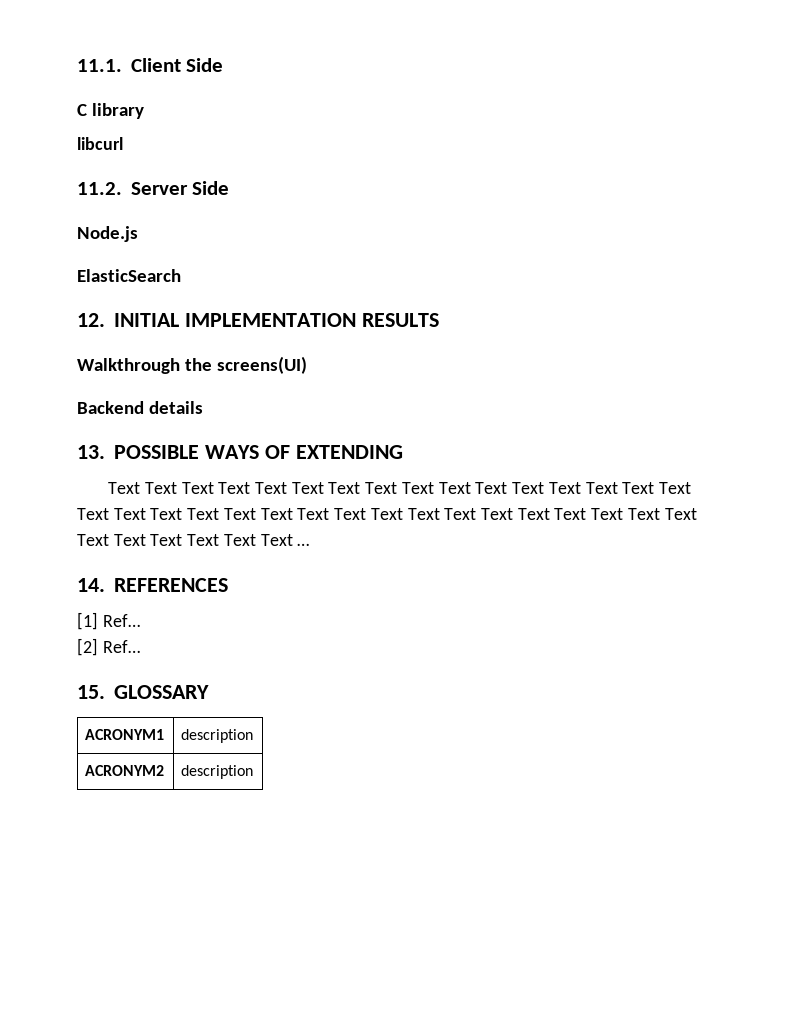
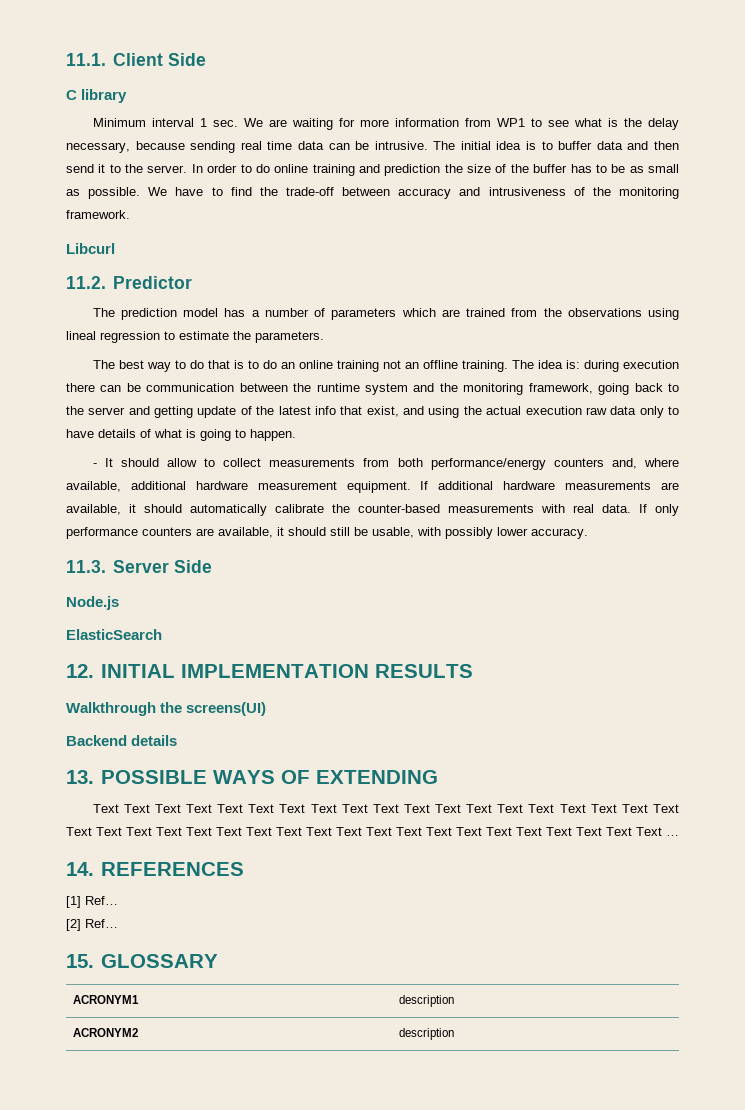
[77,137,123,150] [77,182,122,195] libcurl // 11.2. -> [92,118,679,130] [66,141,679,153] [66,164,680,176] [66,187,679,199] [66,210,130,219] [66,243,115,254] [66,276,192,289] [92,308,680,320] [66,331,324,343] [92,360,680,372] [66,383,680,395] [66,406,679,418] [66,429,296,441] [92,458,679,470] [66,481,680,493] [66,504,679,516] [66,527,588,539] [66,560,106,573] Minimum interval 1 sec. We are waiting for more information from WP1 to see what is the delay necessary, because sending real time data can be intrusive. The initial idea is to buffer data and then send it to the server. In order to do online training and prediction the size of the buffer has to be as small as possible. We have to find the trade-off between accuracy and intrusiveness of the monitoring framework. // Libcurl // 11.2. Predictor // The prediction model has a number of parameters which are trained from the observations using lineal regression to estimate the parameters. // The best way to do that is to do an online training not an offline training. The idea is: during execution there can be communication between the runtime system and the monitoring framework, going back to the server and getting update of the latest info that exist, and using the actual execution raw data only to have details of what is going to happen. // - It should allow to collect measurements from both performance/energy counters and, where available, additional hardware measurement equipment. If additional hardware measurements are available, it should automatically calibrate the counter-based measurements with real data. If only performance counters are available, it should still be usable, with possibly lower accuracy. // 11.3.

